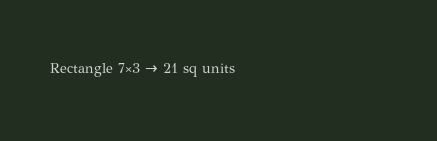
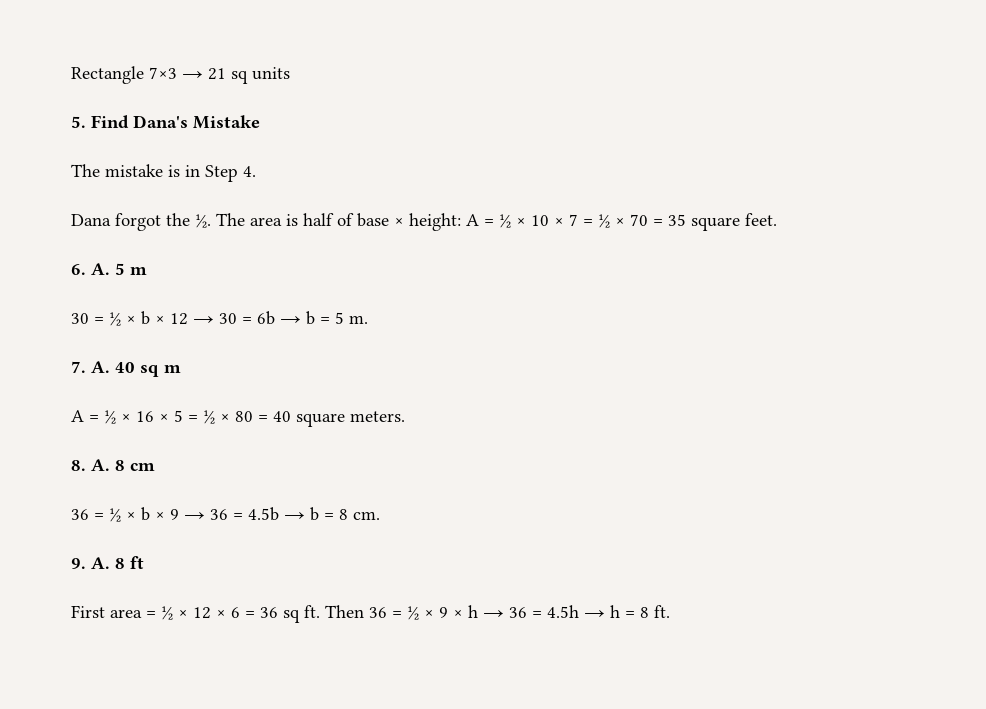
(235, 68) none -> [71,115,260,129] [71,164,256,182] [71,213,777,231] [71,263,147,275] [71,311,368,326] [71,361,181,377] [71,410,405,427] [71,459,155,471] [71,507,380,522] [71,556,144,569] [71,605,670,623] // 5. Find Dana's Mistake // The mistake is in Step 4. // Dana forgot the ½. The area is half of base × height: A = ½ × 10 × 7 = ½ × 70 = 35 square feet. // 6. A. 5 m // 30 = ½ × b × 12 → 30 = 6b → b = 5 m. // 7. A. 40 sq m // A = ½ × 16 × 5 = ½ × 80 = 40 square meters. // 8. A. 8 cm // 36 = ½ × b × 9 → 36 = 4.5b → b = 8 cm. // 9. A. 8 ft // First area = ½ × 12 × 6 = 36 sq ft. Then 36 = ½ × 9 × h → 36 = 4.5h → h = 8 ft.

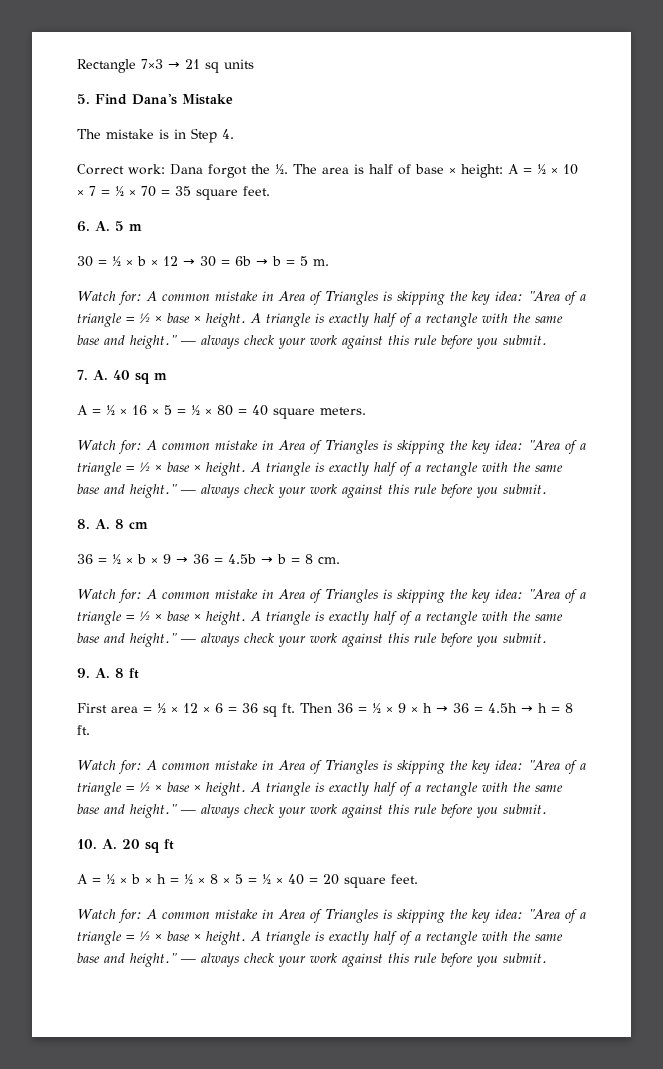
(256, 171) none -> [77,164,165,175] Correct work:
(368, 319) none -> [77,291,586,305] [77,313,563,327] [77,335,547,349] // Watch for: A common mistake in Area of Triangles is skipping the key idea: "Area of a triangle = ½ × base × height. A triangle is exactly half of a rectangle with the same base and height." — always check your work against this rule before you submit.
(405, 416) none -> [77,440,586,454] [77,462,563,476] [77,484,547,498] // Watch for: A common mistake in Area of Triangles is skipping the key idea: "Area of a triangle = ½ × base × height. A triangle is exactly half of a rectangle with the same base and height." — always check your work against this rule before you submit.
(380, 515) none -> [77,589,586,603] [77,611,563,625] [77,633,547,647] // Watch for: A common mistake in Area of Triangles is skipping the key idea: "Area of a triangle = ½ × base × height. A triangle is exactly half of a rectangle with the same base and height." — always check your work against this rule before you submit.
(670, 611) none -> [77,760,586,774] [77,782,563,796] [77,804,547,818] [77,839,174,853] [77,874,418,888] [77,909,586,923] [77,931,563,945] [77,953,547,967] // Watch for: A common mistake in Area of Triangles is skipping the key idea: "Area of a triangle = ½ × base × height. A triangle is exactly half of a rectangle with the same base and height." — always check your work against this rule before you submit. // 10. A. 20 sq ft // A = ½ × b × h = ½ × 8 × 5 = ½ × 40 = 20 square feet. // Watch for: A common mistake in Area of Triangles is skipping the key idea: "Area of a triangle = ½ × base × height. A triangle is exactly half of a rectangle with the same base and height." — always check your work against this rule before you submit.

